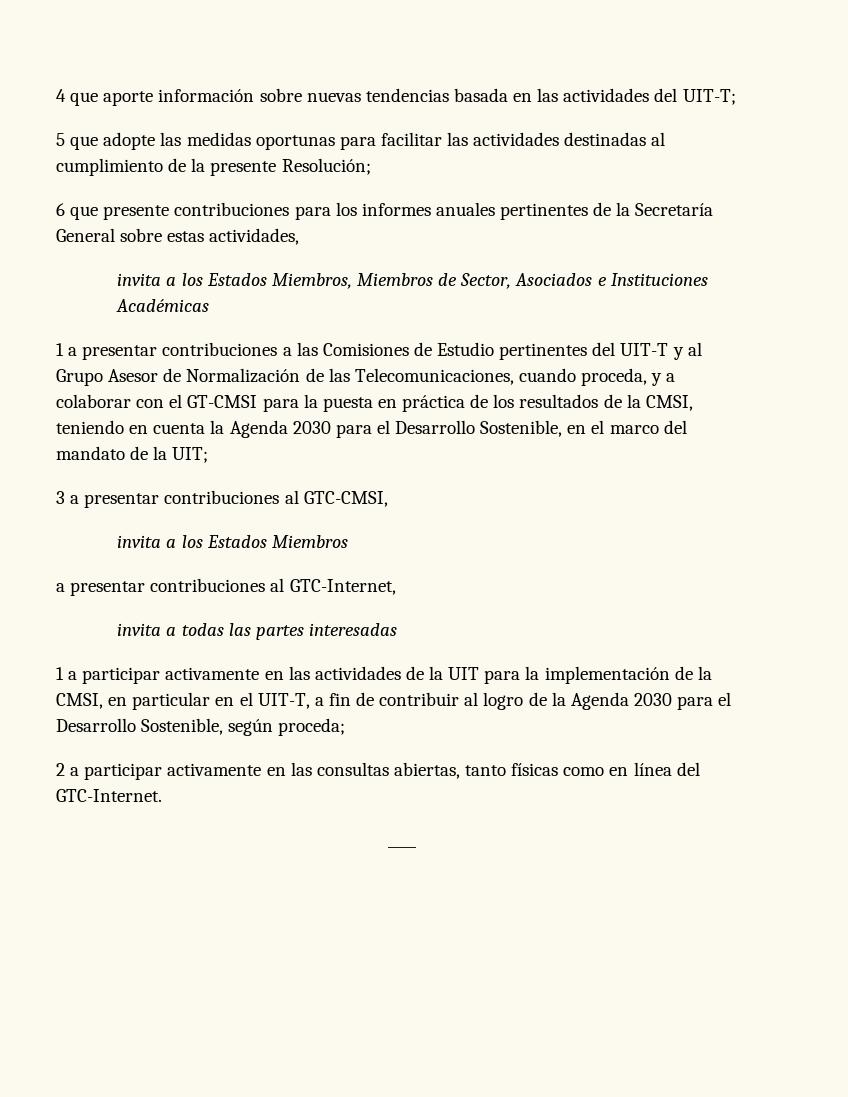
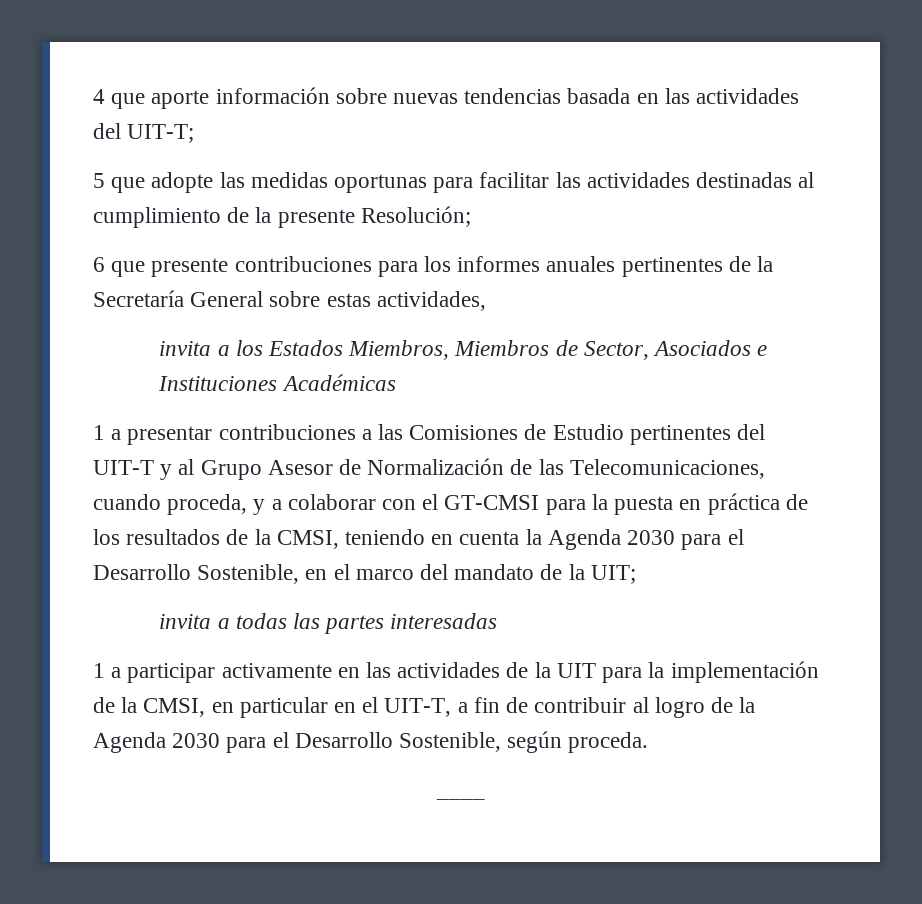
[56,490,388,508] [117,535,348,548] [56,578,396,596] // 3 a presentar contribuciones al GTC-CMSI, // invita a los Estados Miembros // a presentar contribuciones al GTC-Internet, -> (636, 574) none
[278,718,346,736] [56,762,700,780] [56,789,162,802] proceda; // 2 a participar activamente en las consultas abiertas, tanto físicas como en línea del GTC-Internet. -> [568,732,649,753] proceda.

